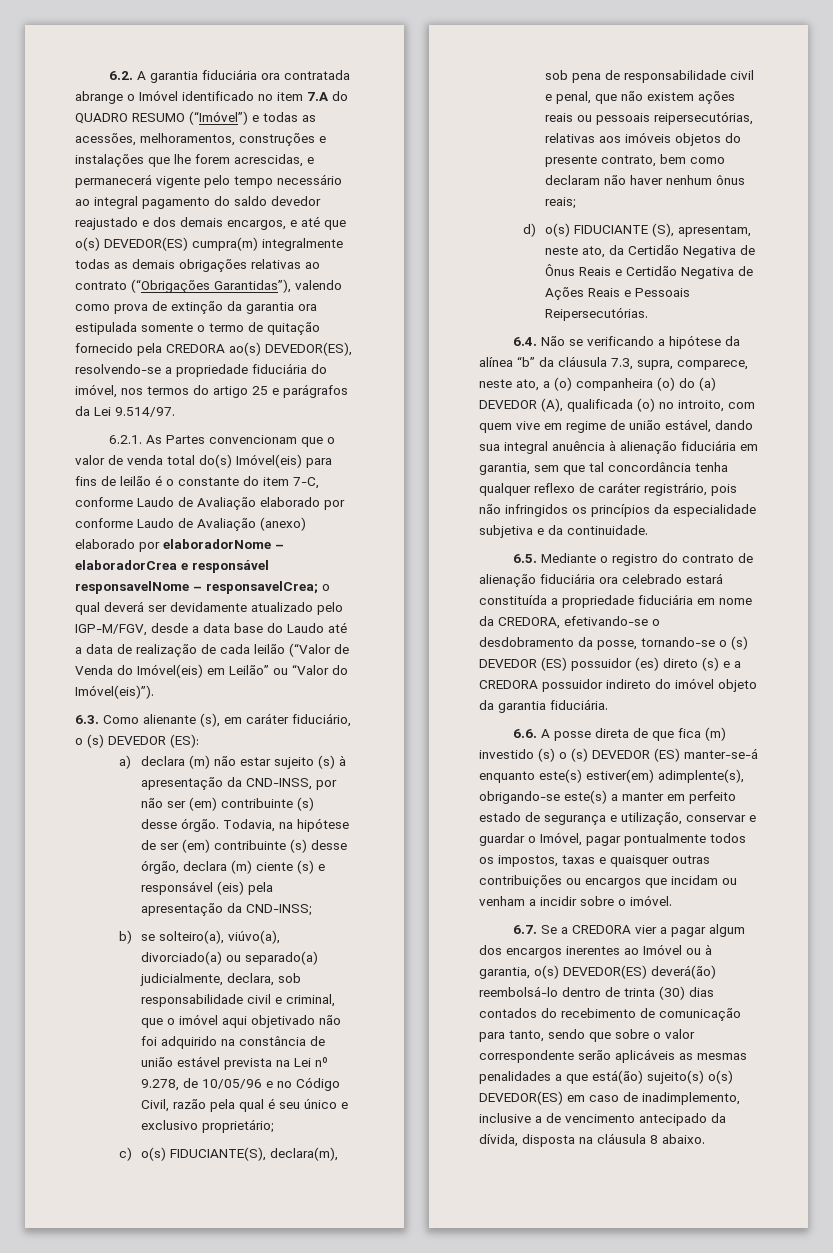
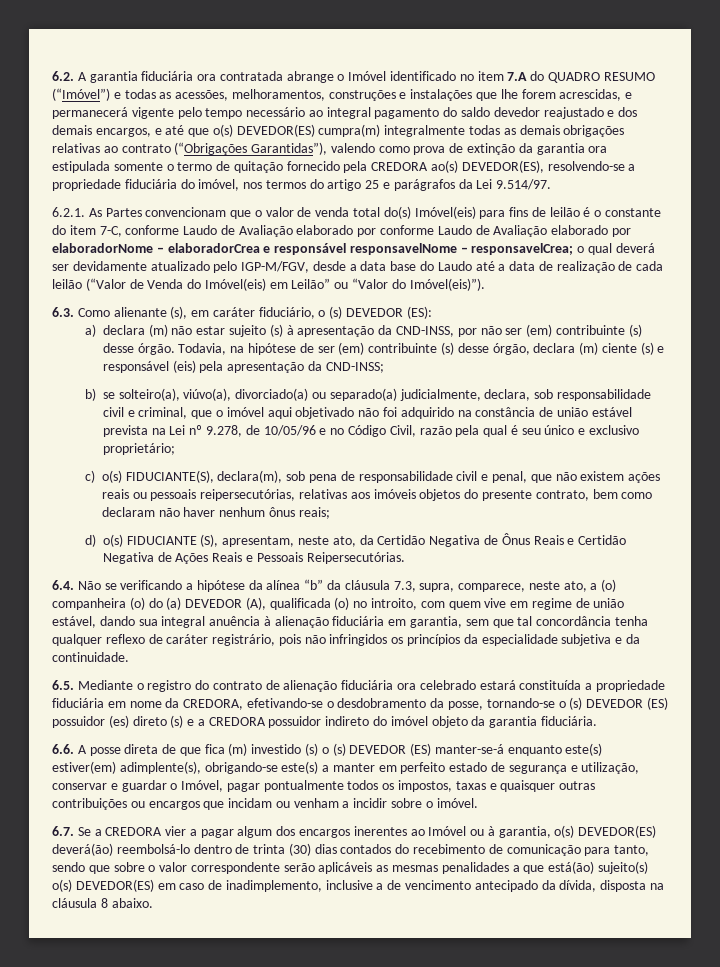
[260,517,306,531] (anexo) -> (548, 231) none

